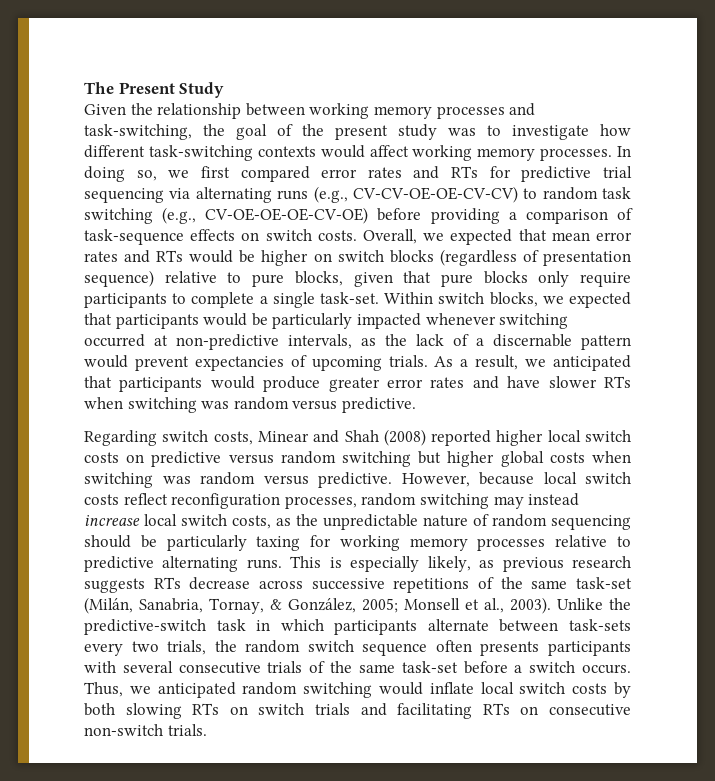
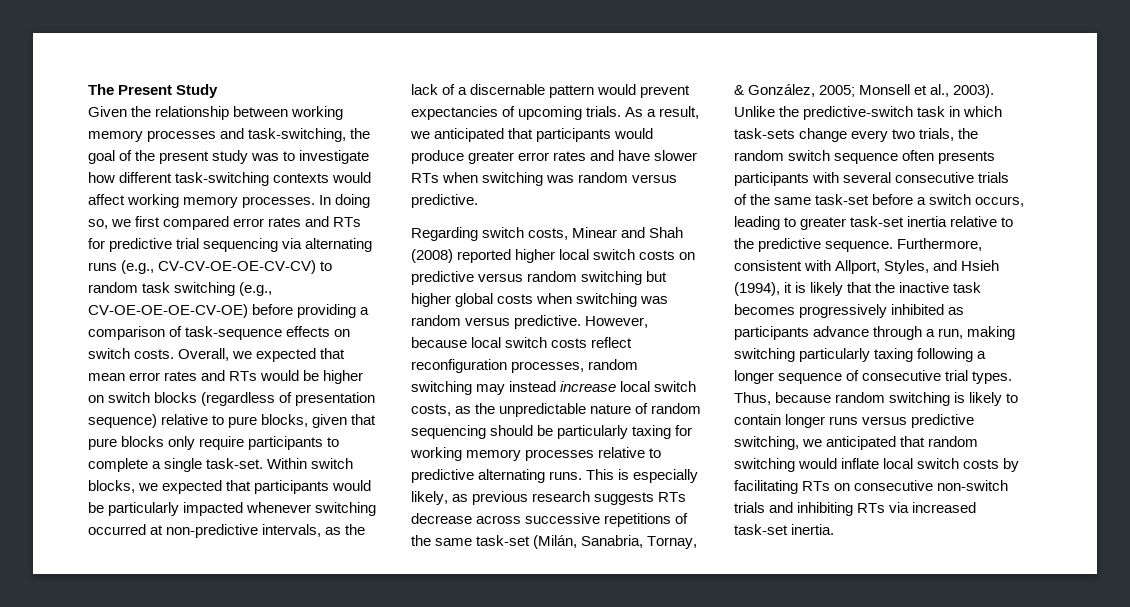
[334,619,631,635] participants alternate between task-sets -> [734,128,848,142] task-sets change
[582,664,631,674] [84,682,236,698] occurs. Thus, we anticipated -> [975,196,1025,207] [734,216,1014,230] [734,238,983,252] [734,260,1000,274] [734,282,982,296] [734,304,965,318] [734,326,1016,340] [734,348,987,362] [734,370,1013,384] [734,392,1019,406] [734,414,975,428] [734,436,926,450] occurs, leading to greater task-set inertia relative to the predictive sequence. Furthermore, consistent with Allport, Styles, and Hsieh (1994), it is likely that the inactive task becomes progressively inhibited as participants advance through a run, making switching particularly taxing following a longer sequence of consecutive trial types. Thus, because random switching is likely to contain longer runs versus predictive switching, we anticipated that
[84,703,387,719] both slowing RTs on switch trials and -> (1020, 465) none
[167,724,207,736] trials. -> [734,502,977,516] [734,524,835,535] trials and inhibiting RTs via increased task-set inertia.

